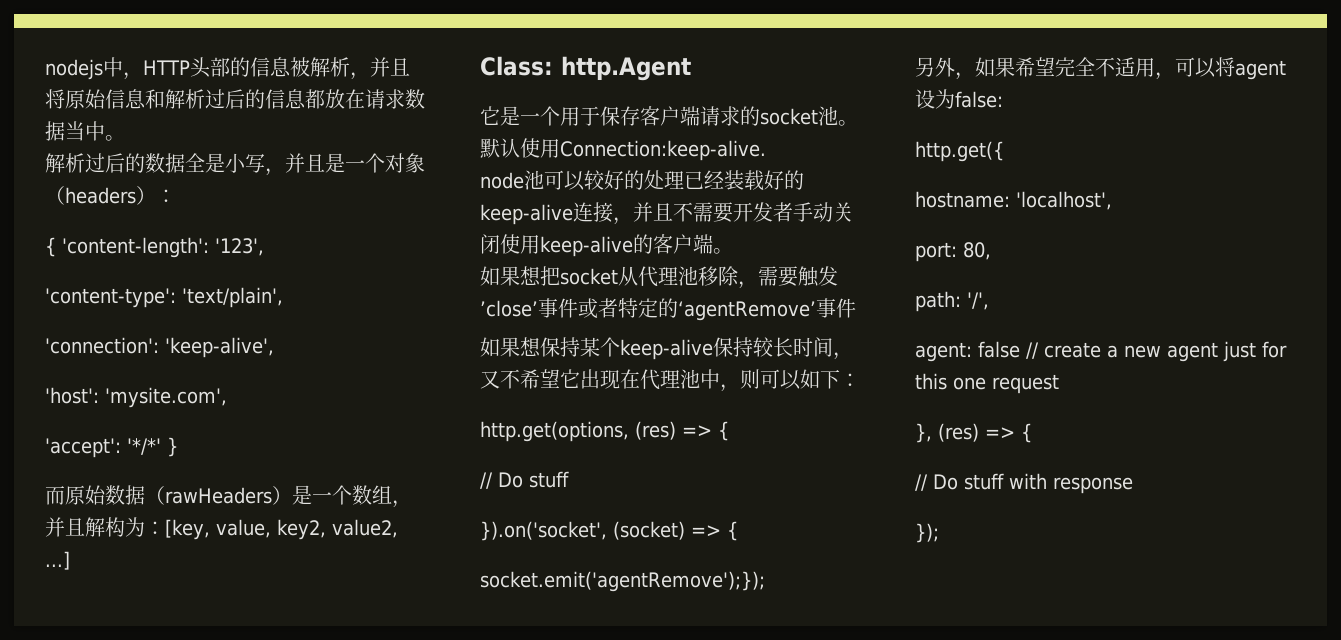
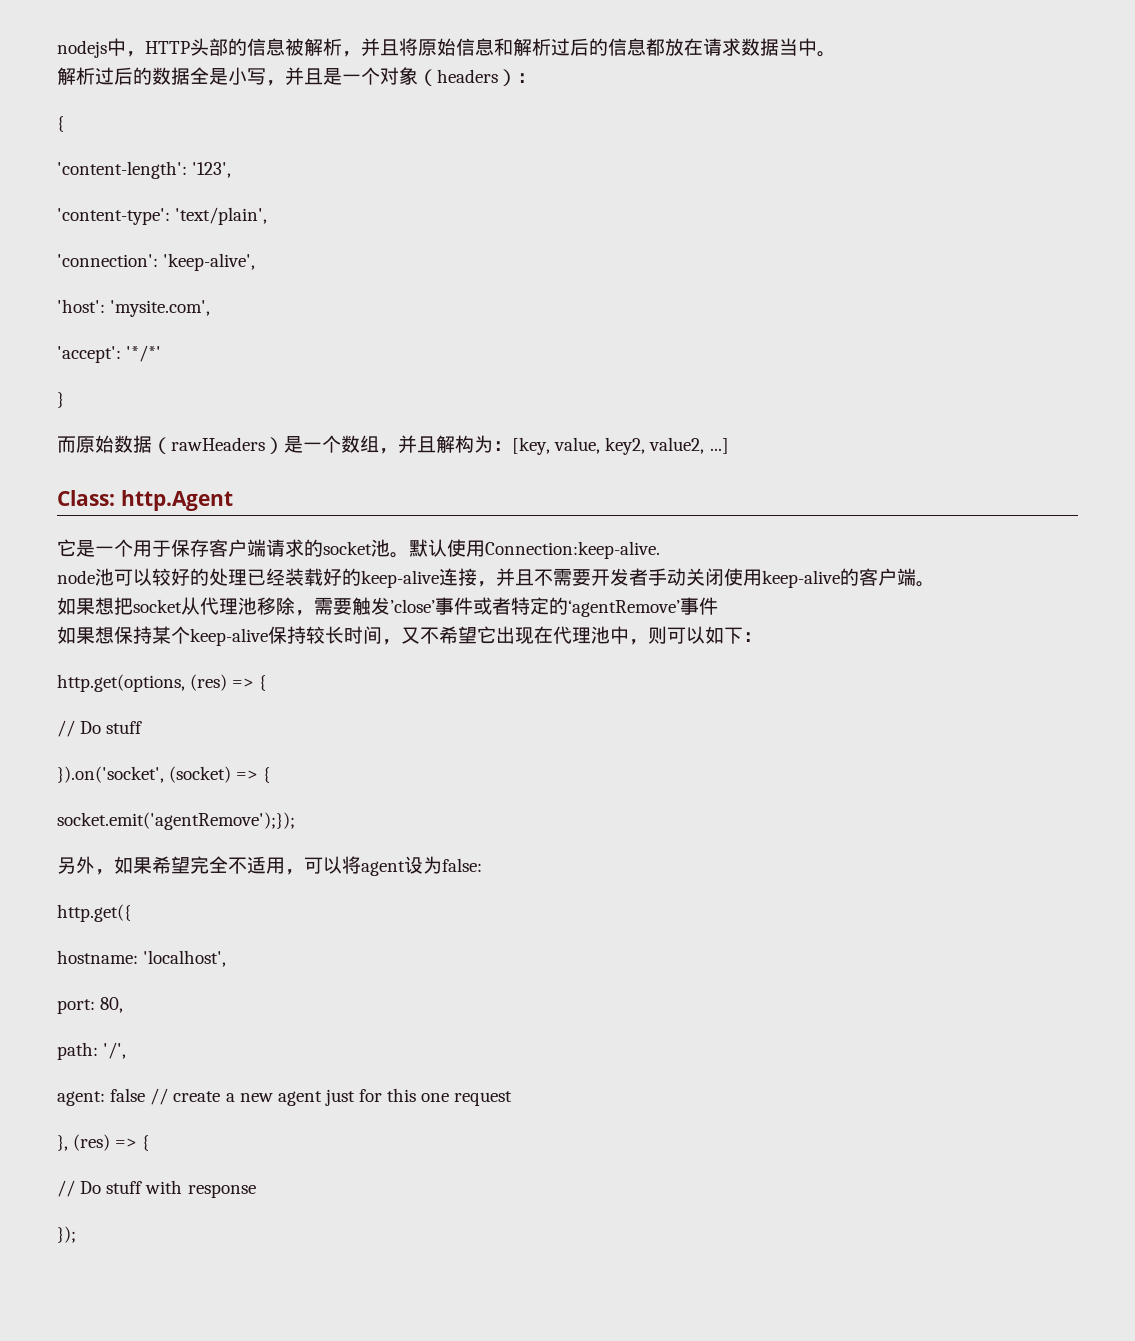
(56, 247) none -> (64, 124) //
(161, 446) none -> (162, 353) //

